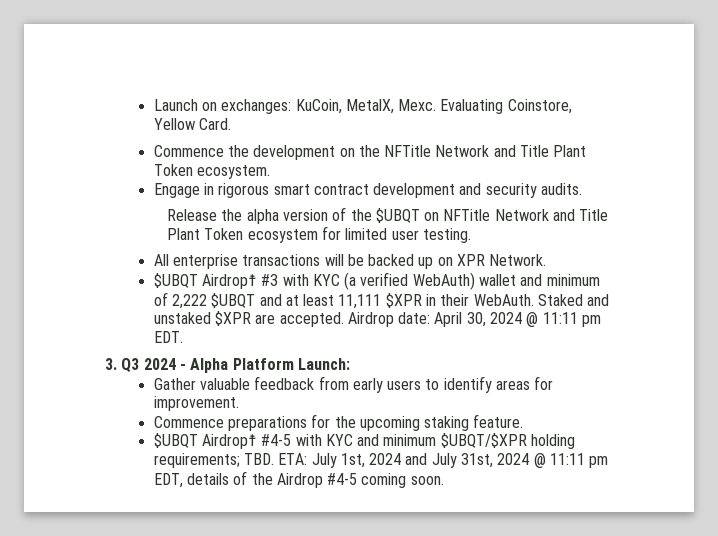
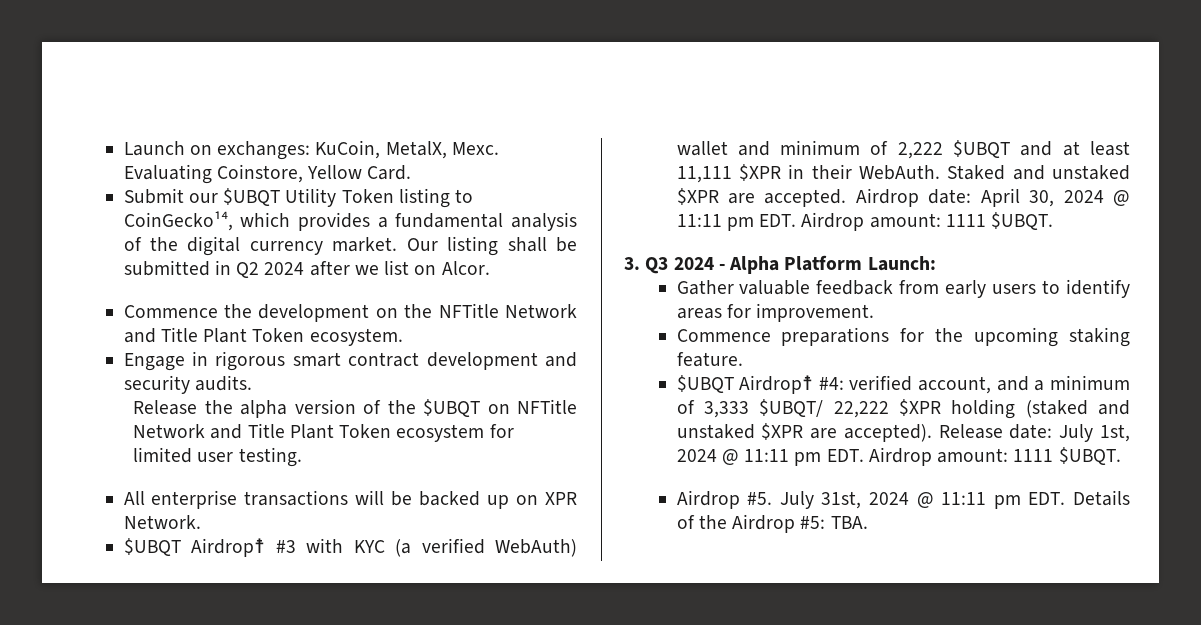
(231, 124) none -> [123,188,474,208] [123,211,577,231] [123,236,577,256] [123,260,490,278] // Submit our $UBQT Utility Token listing to CoinGecko¹⁴, which provides a fundamental analysis of the digital currency market. Our listing shall be submitted in Q2 2024 after we list on Alcor.
(183, 337) none -> [801,212,1054,231] Airdrop amount: 1111 $UBQT.
[261,433,576,449] [153,453,428,468] #4-5 with KYC and minimum $UBQT/$XPR holding requirements; TBD. ETA: July 1st, 2024 and -> [818,375,1130,394] [676,399,1130,419] [676,423,1130,442] [676,447,1121,466] [676,490,773,509] #4: verified account, and a minimum of 3,333 $UBQT/ 22,222 $XPR holding (staked and unstaked $XPR are accepted). Release date: July 1st, 2024 @ 11:11 pm EDT. Airdrop amount: 1111 $UBQT. // Airdrop #5.
[153,473,229,488] EDT, details -> [1028,490,1130,506] EDT. Details
[327,473,444,488] #4-5 coming soon. -> [800,516,868,529] #5: TBA.

